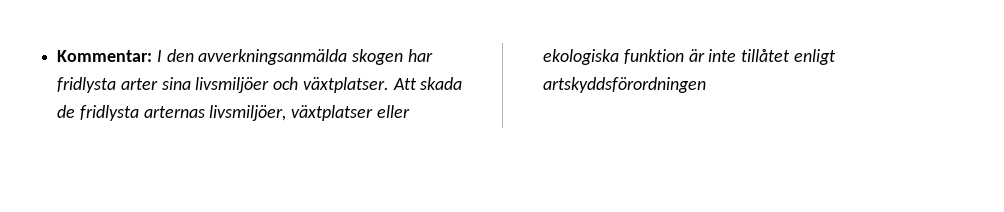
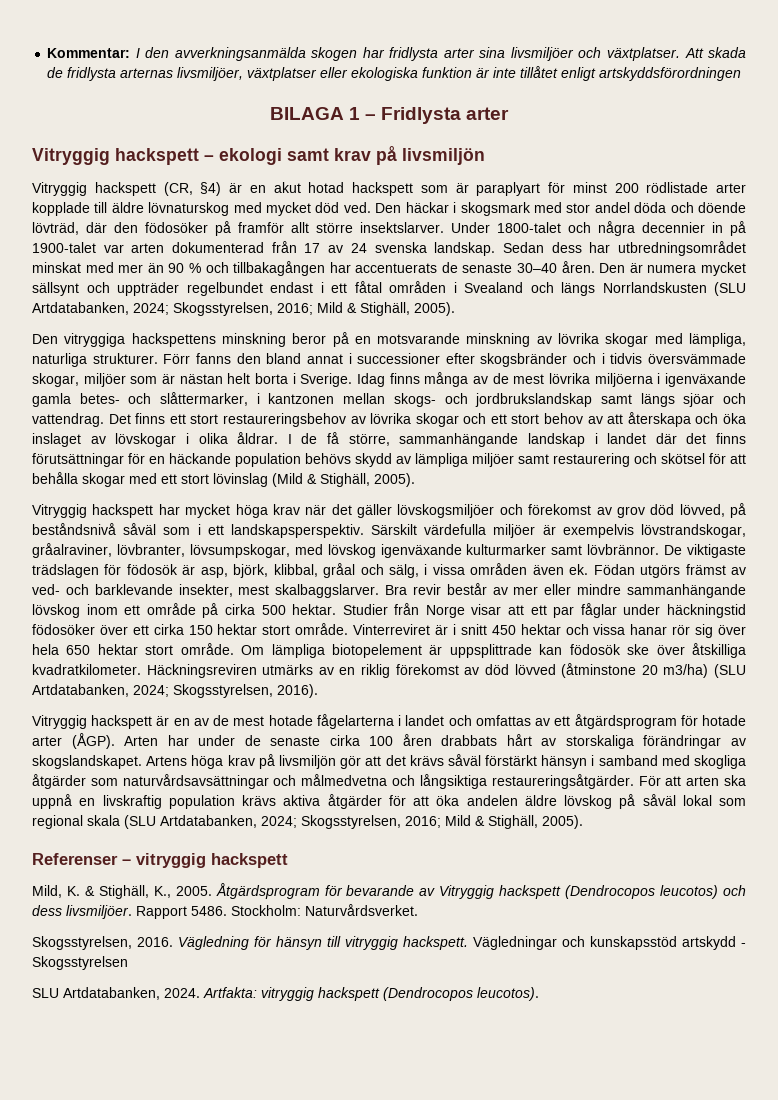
(707, 85) none -> [269,107,510,124] [32,146,485,165] [32,182,746,196] [32,202,746,216] [32,221,746,236] [32,241,746,256] [32,261,747,276] [32,281,746,296] [32,302,455,316] [32,332,746,347] [32,353,746,367] [32,372,746,387] [32,392,747,407] [32,412,747,427] [32,432,746,447] [32,453,746,467] [32,472,415,487] [32,503,746,518] [32,523,746,538] [32,543,746,558] [32,563,747,578] [32,583,746,598] [32,603,746,618] [32,623,747,638] [32,643,747,658] [32,663,747,678] [32,684,318,698] [32,714,747,729] [32,733,746,749] [32,754,746,769] [32,774,747,789] [32,794,746,809] [32,815,583,829] [32,853,288,868] [32,883,747,899] [32,904,418,919] [32,936,746,950] [32,956,128,970] [32,987,539,1001] // BILAGA 1 – Fridlysta arter // Vitryggig hackspett – ekologi samt krav på livsmiljön // Vitryggig hackspett (CR, §4) är en akut hotad hackspett som är paraplyart för minst 200 rödlistade arter kopplade till äldre lövnaturskog med mycket död ved. Den häckar i skogsmark med stor andel döda och döende lövträd, där den födosöker på framför allt större insektslarver. Under 1800-talet och några decennier in på 1900-talet var arten dokumenterad från 17 av 24 svenska landskap. Sedan dess har utbredningsområdet minskat med mer än 90 % och tillbakagången har accentuerats de senaste 30–40 åren. Den är numera mycket sällsynt och uppträder regelbundet endast i ett fåtal områden i Svealand och längs Norrlandskusten (SLU Artdatabanken, 2024; Skogsstyrelsen, 2016; Mild & Stighäll, 2005). // Den vitryggiga hackspettens minskning beror på en motsvarande minskning av lövrika skogar med lämpliga, naturliga strukturer. Förr fanns den bland annat i successioner efter skogsbränder och i tidvis översvämmade skogar, miljöer som är nästan helt borta i Sverige. Idag finns många av de mest lövrika miljöerna i igenväxande gamla betes- och slåttermarker, i kantzonen mellan skogs- och jordbrukslandskap samt längs sjöar och vattendrag. Det finns ett stort restaureringsbehov av lövrika skogar och ett stort behov av att återskapa och öka inslaget av lövskogar i olika åldrar. I de få större, sammanhängande landskap i landet där det finns förutsättningar för en häckande population behövs skydd av lämpliga miljöer samt restaurering och skötsel för att behålla skogar med ett stort lövinslag (Mild & Stighäll, 2005). // Vitryggig hackspett har mycket höga krav när det gäller lövskogsmiljöer och förekomst av grov död lövved, på beståndsnivå såväl som i ett landskapsperspektiv. Särskilt värdefulla miljöer är exempelvis lövstrandskogar, gråalraviner, lövbranter, lövsumpskogar, med lövskog igenväxande kulturmarker samt lövbrännor. De viktigaste trädslagen för födosök är asp, björk, klibbal, gråal och sälg, i vissa områden även ek. Födan utgörs främst av ved- och barklevande insekter, mest skalbaggslarver. Bra revir består av mer eller mindre sammanhängande lövskog inom ett område på cirka 500 hektar. Studier från Norge visar att ett par fåglar under häckningstid födosöker över ett cirka 150 hektar stort område. Vinterreviret är i snitt 450 hektar och vissa hanar rör sig över hela 650 hektar stort område. Om lämpliga biotopelement är uppsplittrade kan födosök ske över åtskilliga kvadratkilometer. Häckningsreviren utmärks av en riklig förekomst av död lövved (åtminstone 20 m3/ha) (SLU Artdatabanken, 2024; Skogsstyrelsen, 2016). // Vitryggig hackspett är en av de mest hotade fågelarterna i landet och omfattas av ett åtgärdsprogram för hotade arter (ÅGP). Arten har under de senaste cirka 100 åren drabbats hårt av storskaliga förändringar av skogslandskapet. Artens höga krav på livsmiljön gör att det krävs såväl förstärkt hänsyn i samband med skogliga åtgärder som naturvårdsavsättningar och målmedvetna och långsiktiga restaureringsåtgärder. För att arten ska uppnå en livskraftig population krävs aktiva åtgärder för att öka andelen äldre lövskog på såväl lokal som regional skala (SLU Artdatabanken, 2024; Skogsstyrelsen, 2016; Mild & Stighäll, 2005). // Referenser – vitryggig hackspett // Mild, K. & Stighäll, K., 2005. Åtgärdsprogram för bevarande av Vitryggig hackspett (Dendrocopos leucotos) och dess livsmiljöer. Rapport 5486. Stockholm: Naturvårdsverket. // Skogsstyrelsen, 2016. Vägledning för hänsyn till vitryggig hackspett. Vägledningar och kunskapsstöd artskydd - Skogsstyrelsen // SLU Artdatabanken, 2024. Artfakta: vitryggig hackspett (Dendrocopos leucotos).

